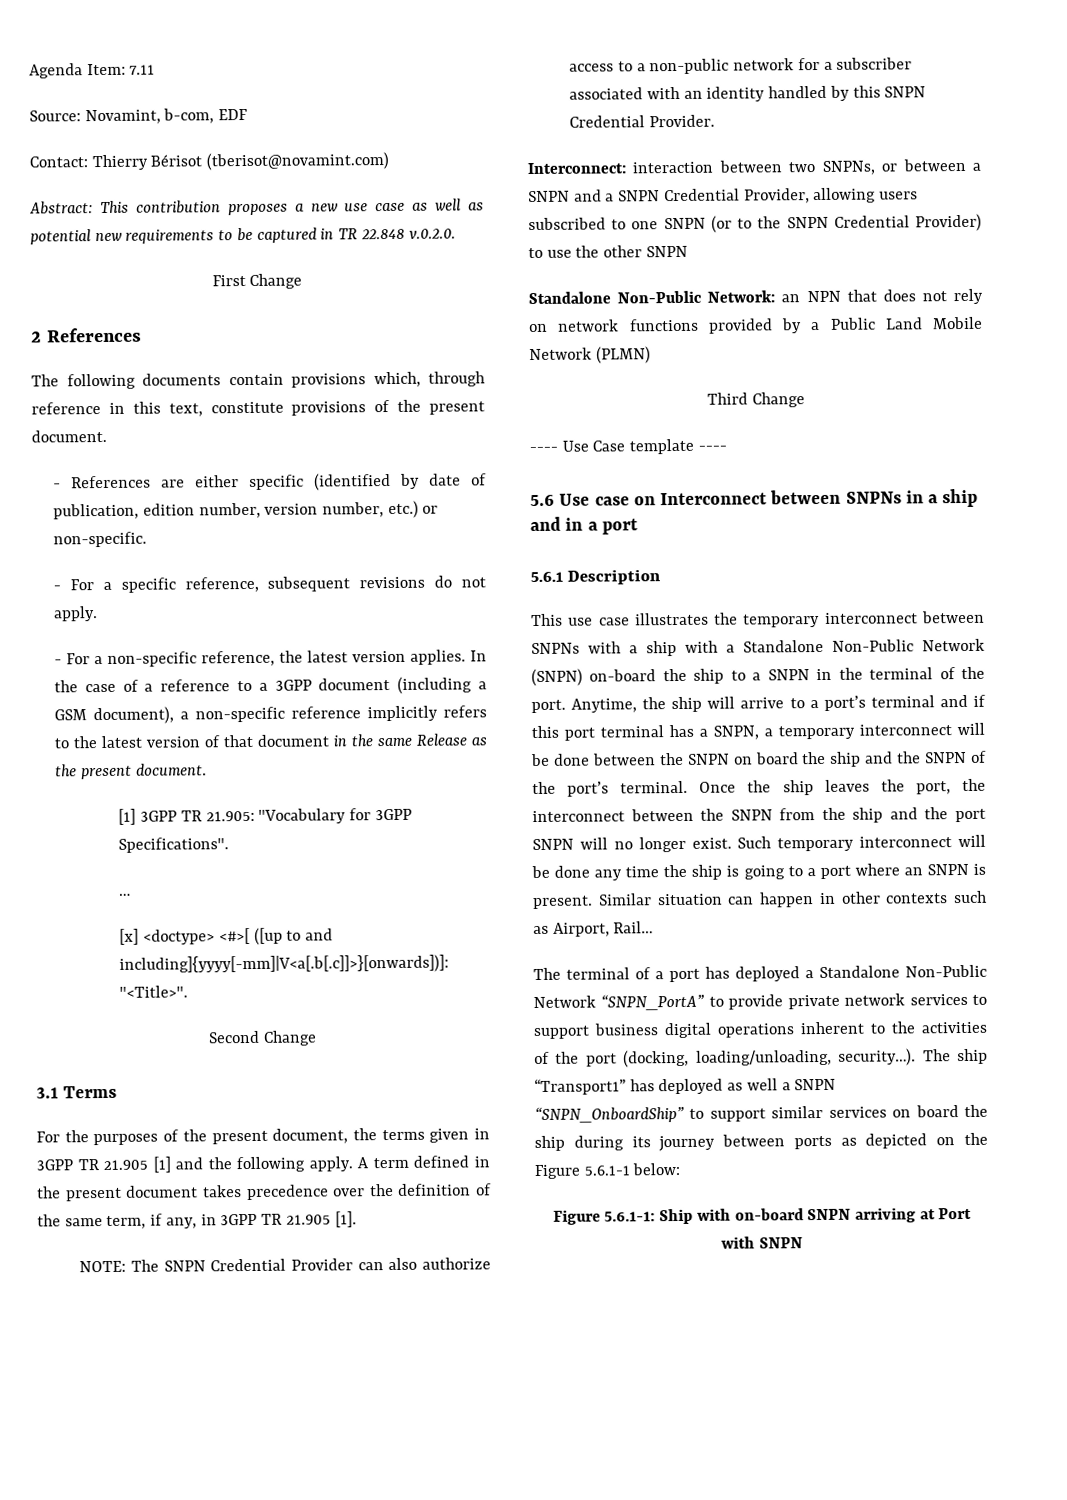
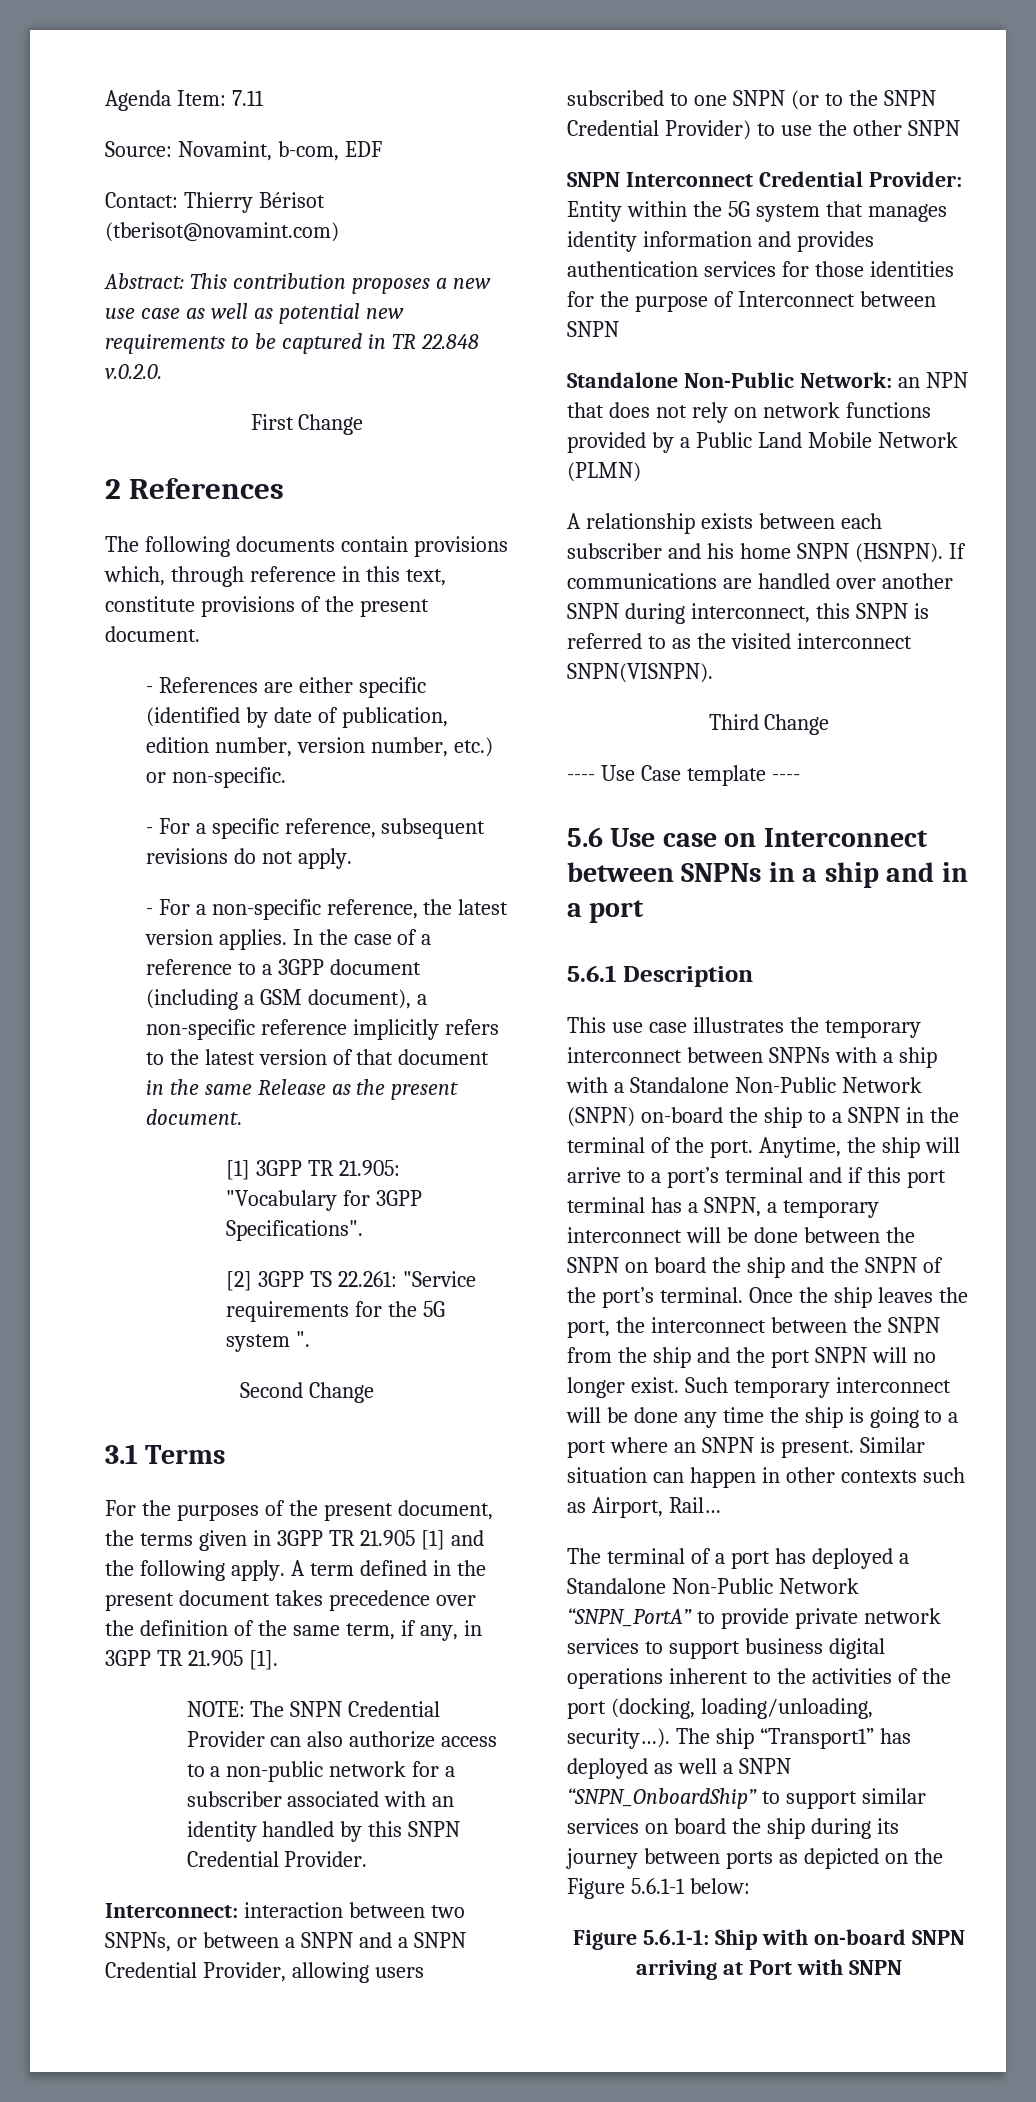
[118,893,132,896] [119,927,333,945] [119,954,450,974] [119,985,189,998] … // [x] <doctype> <#>[ ([up to and including]{yyyy[-mm]|V<a[.b[.c]]>}[onwards])]: "<Title>". -> [226,1271,476,1291] [226,1301,446,1322] [226,1331,311,1352] [2] 3GPP TS 22.261: "Service requirements for the 5G system ".
(688, 251) none -> [567,171,962,187] [567,201,947,222] [567,231,874,252] [567,261,954,277] [567,291,936,312] [567,321,619,337] // SNPN Interconnect Credential Provider: Entity within the 5G system that manages identity information and provides authentication services for those identities for the purpose of Interconnect between SNPN
(651, 355) none -> [567,513,882,534] [567,543,966,563] [567,573,953,589] [567,603,929,624] [567,633,912,649] [567,663,713,683] // A relationship exists between each subscriber and his home SNPN (HSNPN). If communications are handled over another SNPN during interconnect, this SNPN is referred to as the visited interconnect SNPN(VISNPN).

